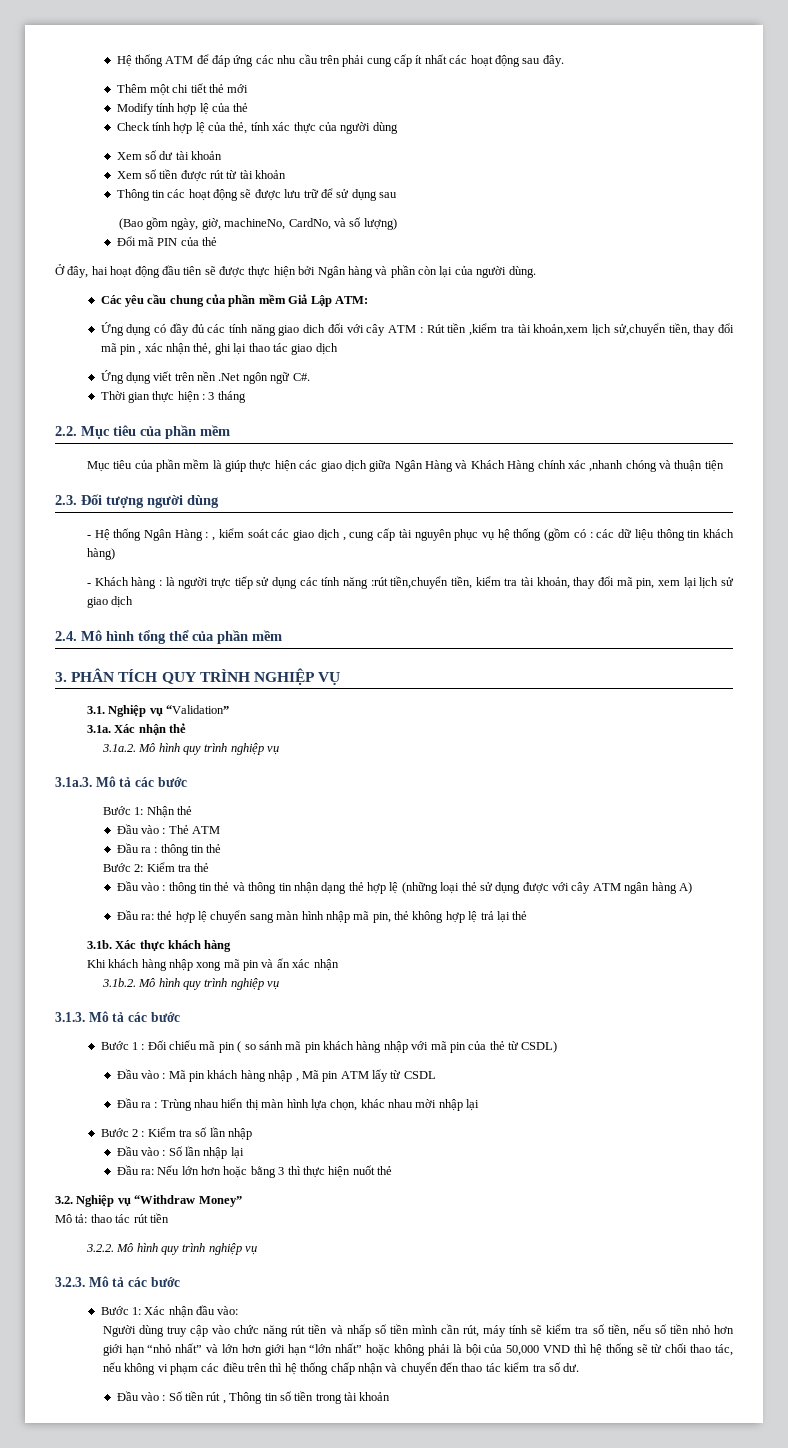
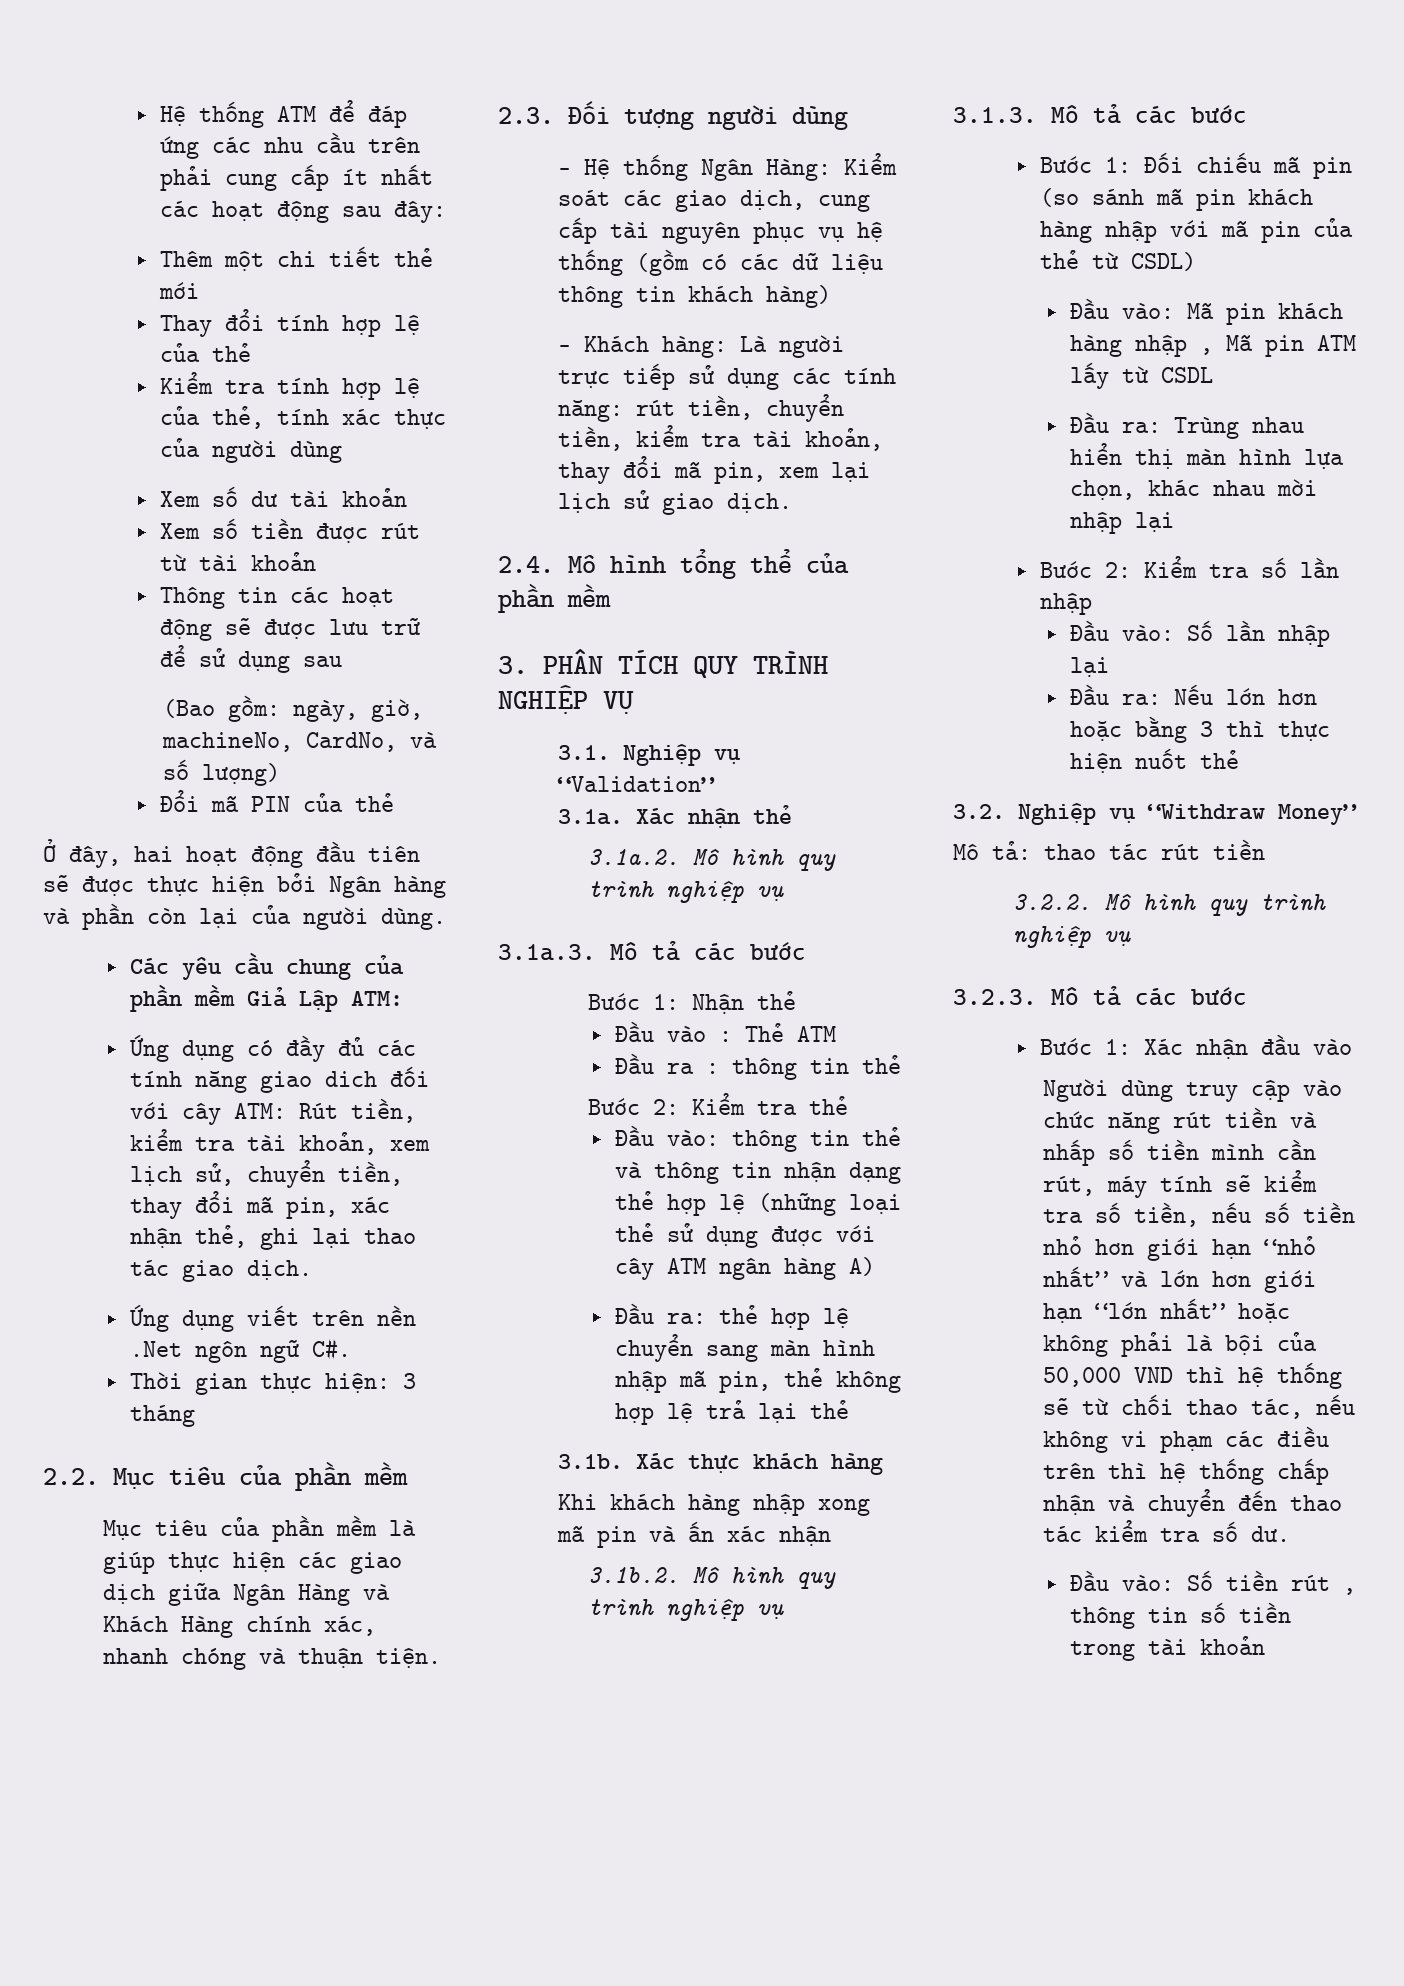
[542,55,564,67] đây. -> [393,200,446,223] đây:
[116,103,154,115] Modify -> [159,309,264,337] Thay đổi
[116,122,150,131] Check -> [159,372,265,394] Kiểm tra
[146,217,169,230] gồm -> [227,695,280,722] gồm:
[388,323,666,336] ATM : Rút tiền ,kiểm tra tài khoản,xem lịch sử,chuyển -> [233,1098,416,1123] [129,1129,430,1155] [129,1160,325,1188] ATM: Rút tiền, kiểm tra tài khoản, xem lịch sử, chuyển
[119,344,142,355] pin , -> [285,1197,338,1219] pin,
[315,343,338,355] dịch -> [246,1260,312,1280] dịch.
[177,391,206,403] hiện : -> [324,1373,390,1393] hiện:
[567,460,624,472] xác ,nhanh -> [323,1616,376,1636] [102,1648,168,1664] xác, nhanh
[704,460,724,472] tiện -> [375,1648,441,1668] tiện.
[174,528,244,541] Hàng : , kiểm -> [765,153,897,181] Hàng: Kiểm
[317,529,346,541] dịch , -> [739,190,805,210] dịch,
[589,532,593,538] : -> (727, 262) none
[131,577,175,589] hàng : là -> [661,336,767,358] hàng: Là
[342,576,449,589] năng :rút tiền,chuyển -> [557,394,844,422] năng: rút tiền, chuyển
[111,596,134,608] dịch -> [726,493,792,513] dịch.
[140,882,166,891] vào : -> [666,1130,719,1146] vào:
[131,1042,145,1050] 1 : -> [1104,157,1131,173] 1:
[237,1041,256,1053] ( so -> [1039,188,1079,207] (so
[140,1070,166,1079] vào : -> [1121,303,1174,319] vào:
[140,1102,158,1108] ra : -> [1121,422,1161,433] ra:
[131,1129,145,1137] 2 : -> [1104,562,1131,578] 2:
[140,1147,166,1156] vào : -> [1121,625,1174,641] vào:
[217,1306,239,1315] vào: -> [1312,1039,1352,1055] vào
[140,1392,166,1401] vào : -> [1121,1575,1174,1591] vào:
[229,1392,263,1404] Thông -> [1069,1606,1135,1629] thông

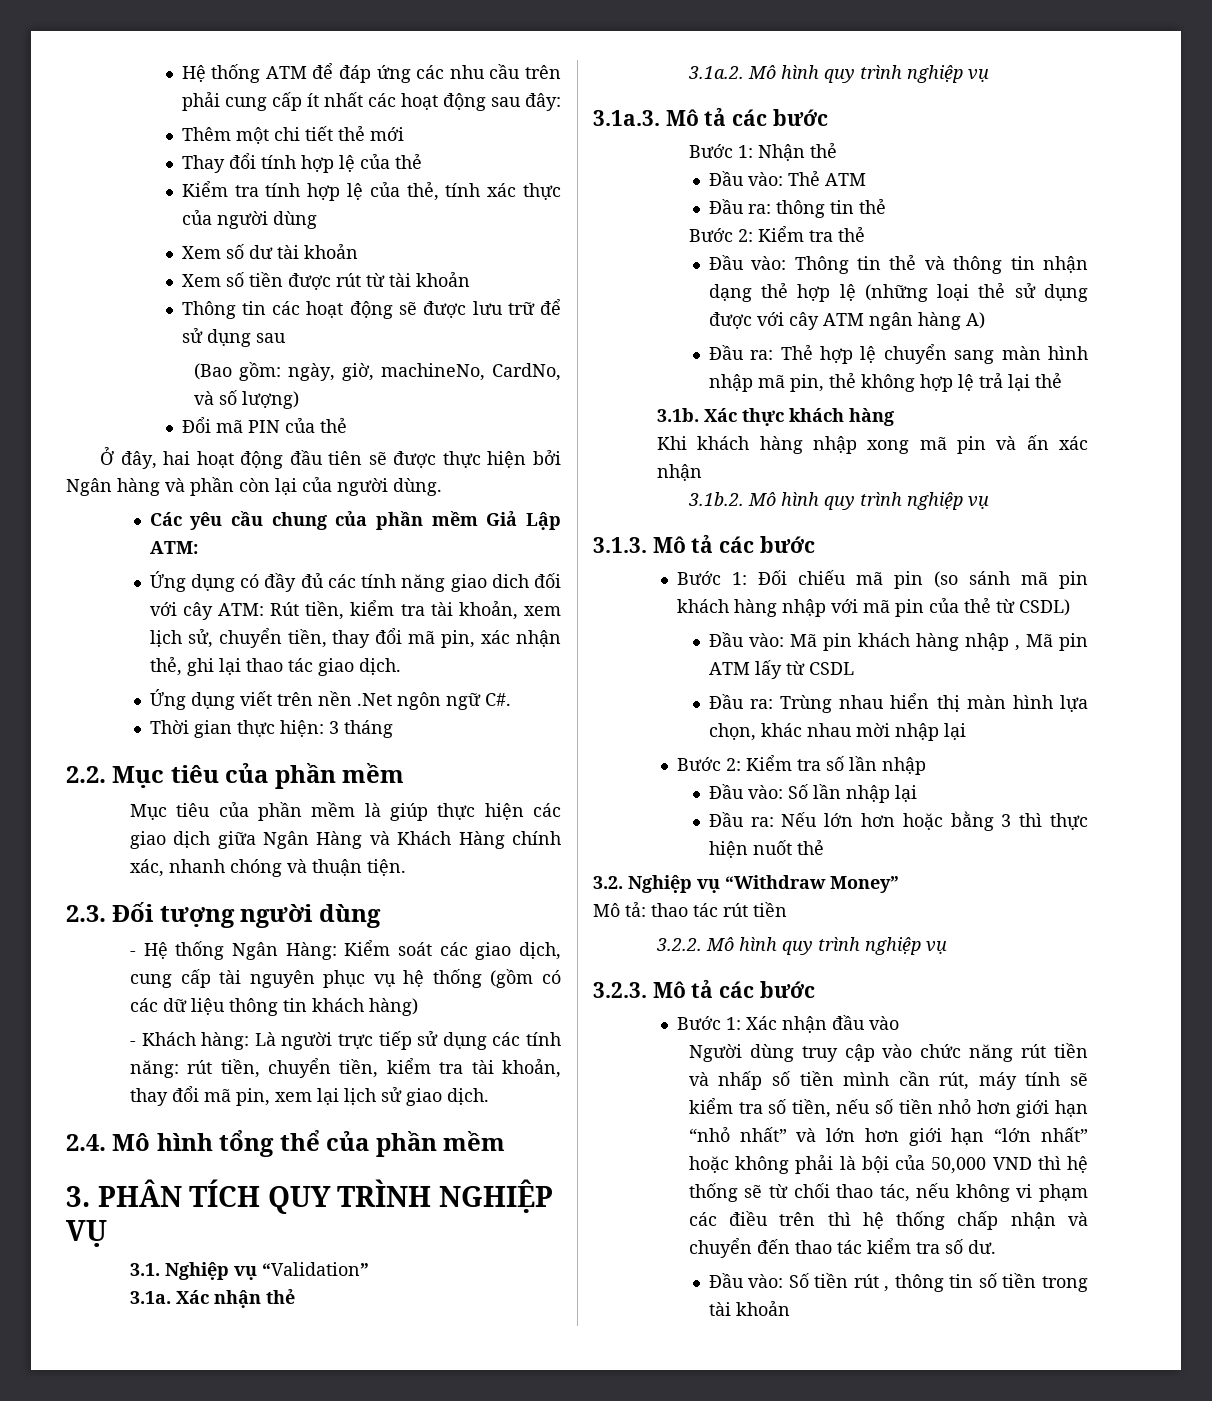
[666,1026,732,1042] vào : -> [747,172,783,186] vào:
[666,1063,719,1074] ra : -> [747,204,771,214] ra:
[731,1129,797,1152] thông -> [794,256,849,274] Thông
[718,1305,758,1324] thẻ -> [780,345,813,360] Thẻ

